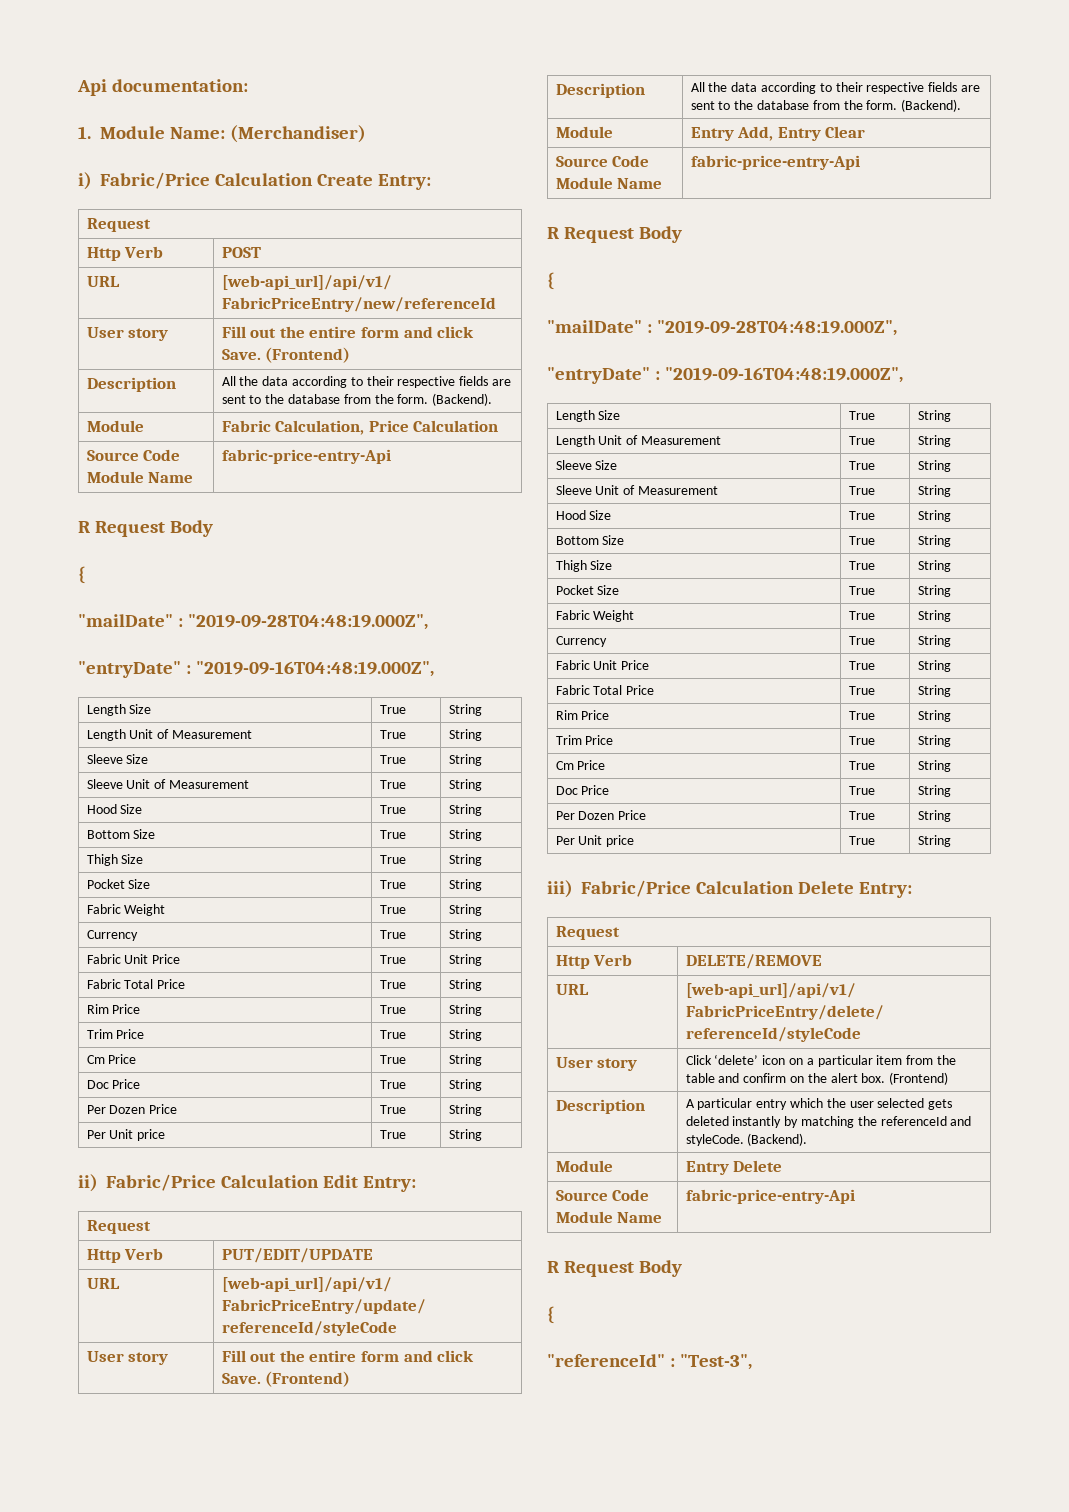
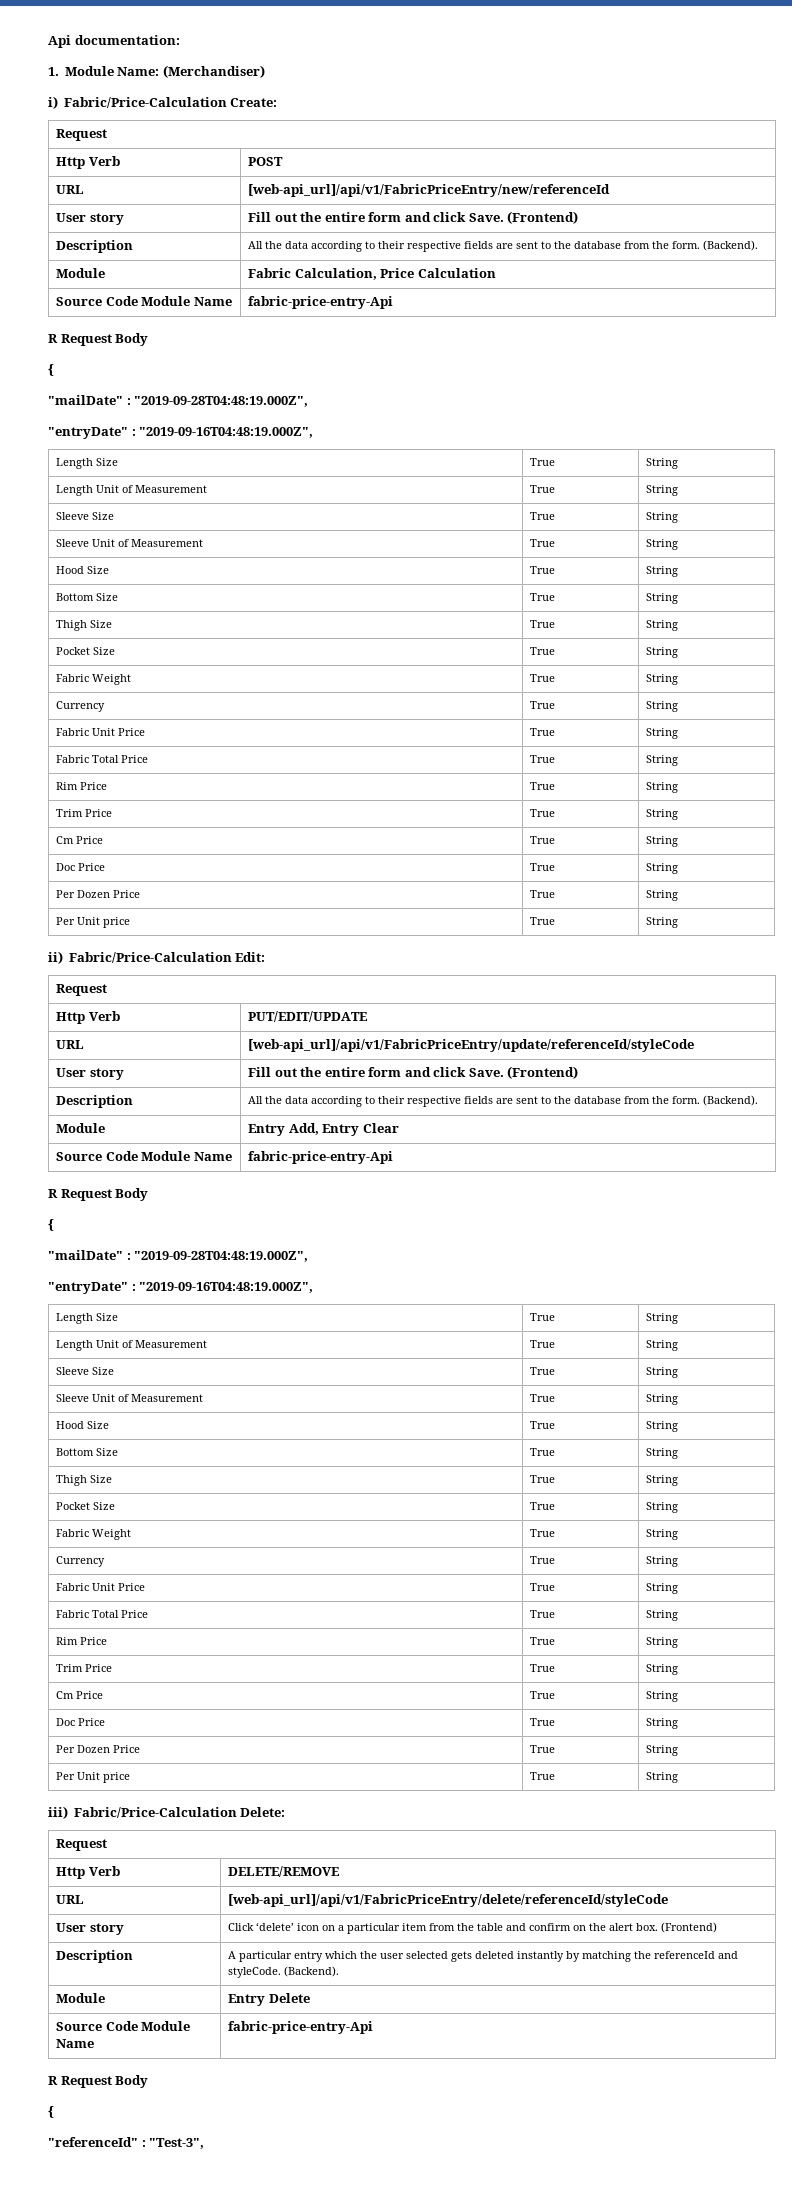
[99,172,431,190] Fabric/Price Calculation Create Entry: -> [63,97,278,108] Fabric/Price-Calculation Create:
[105,1174,416,1192] Fabric/Price Calculation Edit Entry: -> [68,952,266,963] Fabric/Price-Calculation Edit:
[580,880,912,898] Fabric/Price Calculation Delete Entry: -> [73,1807,286,1818] Fabric/Price-Calculation Delete:

